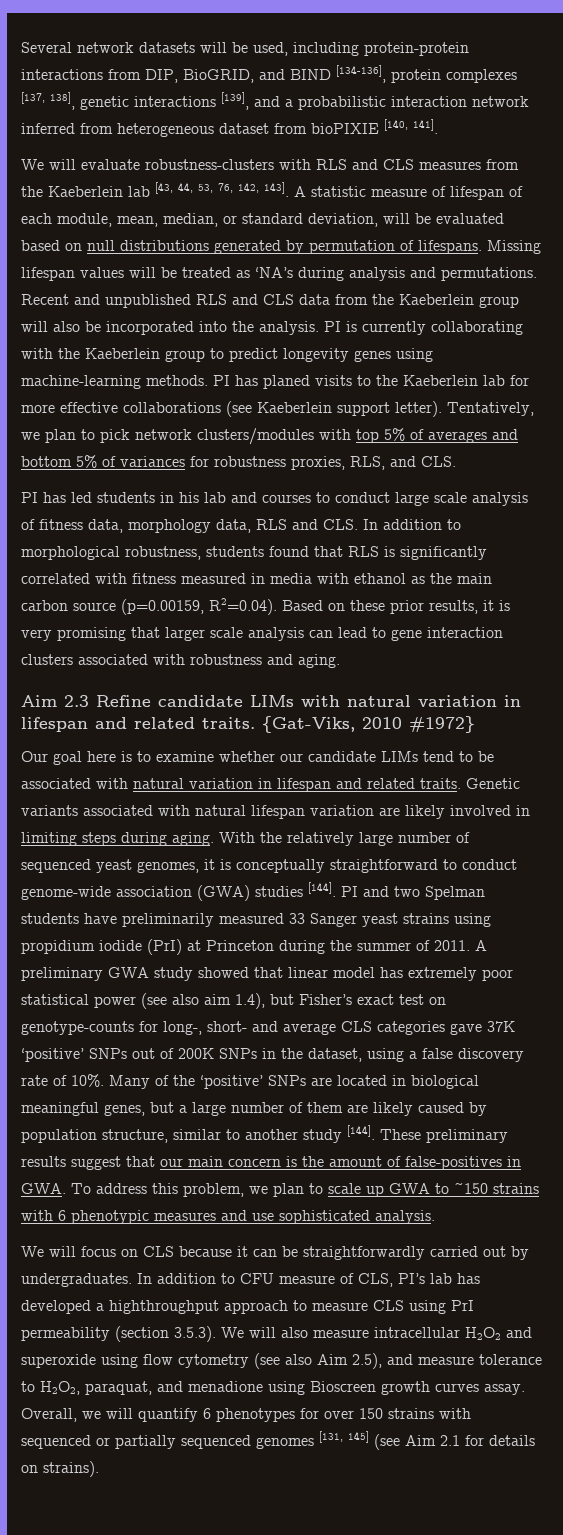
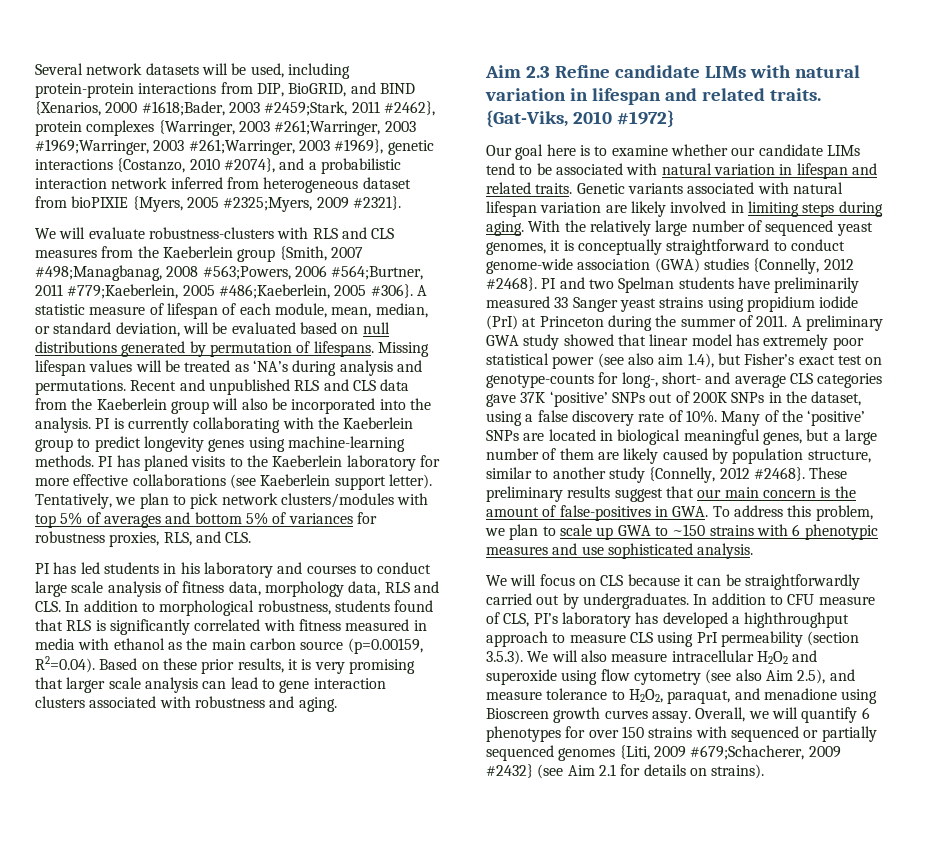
[336,65,517,83] [21,92,249,110] [134-136], protein complexes [137, 138], genetic interactions [139], -> [35,101,435,116] [35,120,416,136] [35,139,434,155] [35,158,275,173] {Xenarios, 2000 #1618;Bader, 2003 #2459;Stark, 2011 #2462}, protein complexes {Warringer, 2003 #261;Warringer, 2003 #1969;Warringer, 2003 #261;Warringer, 2003 #1969}, genetic interactions {Costanzo, 2010 #2074},
[384,119,438,134] [140, 141]. -> [132,196,401,212] {Myers, 2005 #2325;Myers, 2009 #2321}.
[128,182,289,197] lab [43, 44, 53, 76, 142, 143]. -> [237,246,363,262] [35,265,424,281] [35,284,413,299] group {Smith, 2007 #498;Managbanag, 2008 #563;Powers, 2006 #564;Burtner, 2011 #779;Kaeberlein, 2005 #486;Kaeberlein, 2005 #306}.
[483,375,505,386] lab -> [346,455,416,471] laboratory
[204,492,226,503] lab -> [203,562,273,578] laboratory
[308,882,336,897] [144]. -> [753,258,854,274] [486,277,537,291] {Connelly, 2012 #2468}.
[347,1125,375,1140] [144]. -> [649,467,805,483] {Connelly, 2012 #2468}.
[430,1273,452,1284] lab -> [561,612,631,628] laboratory
[319,1431,369,1443] [131, 145] -> [619,745,841,760] [486,764,533,778] {Liti, 2009 #679;Schacherer, 2009 #2432}

